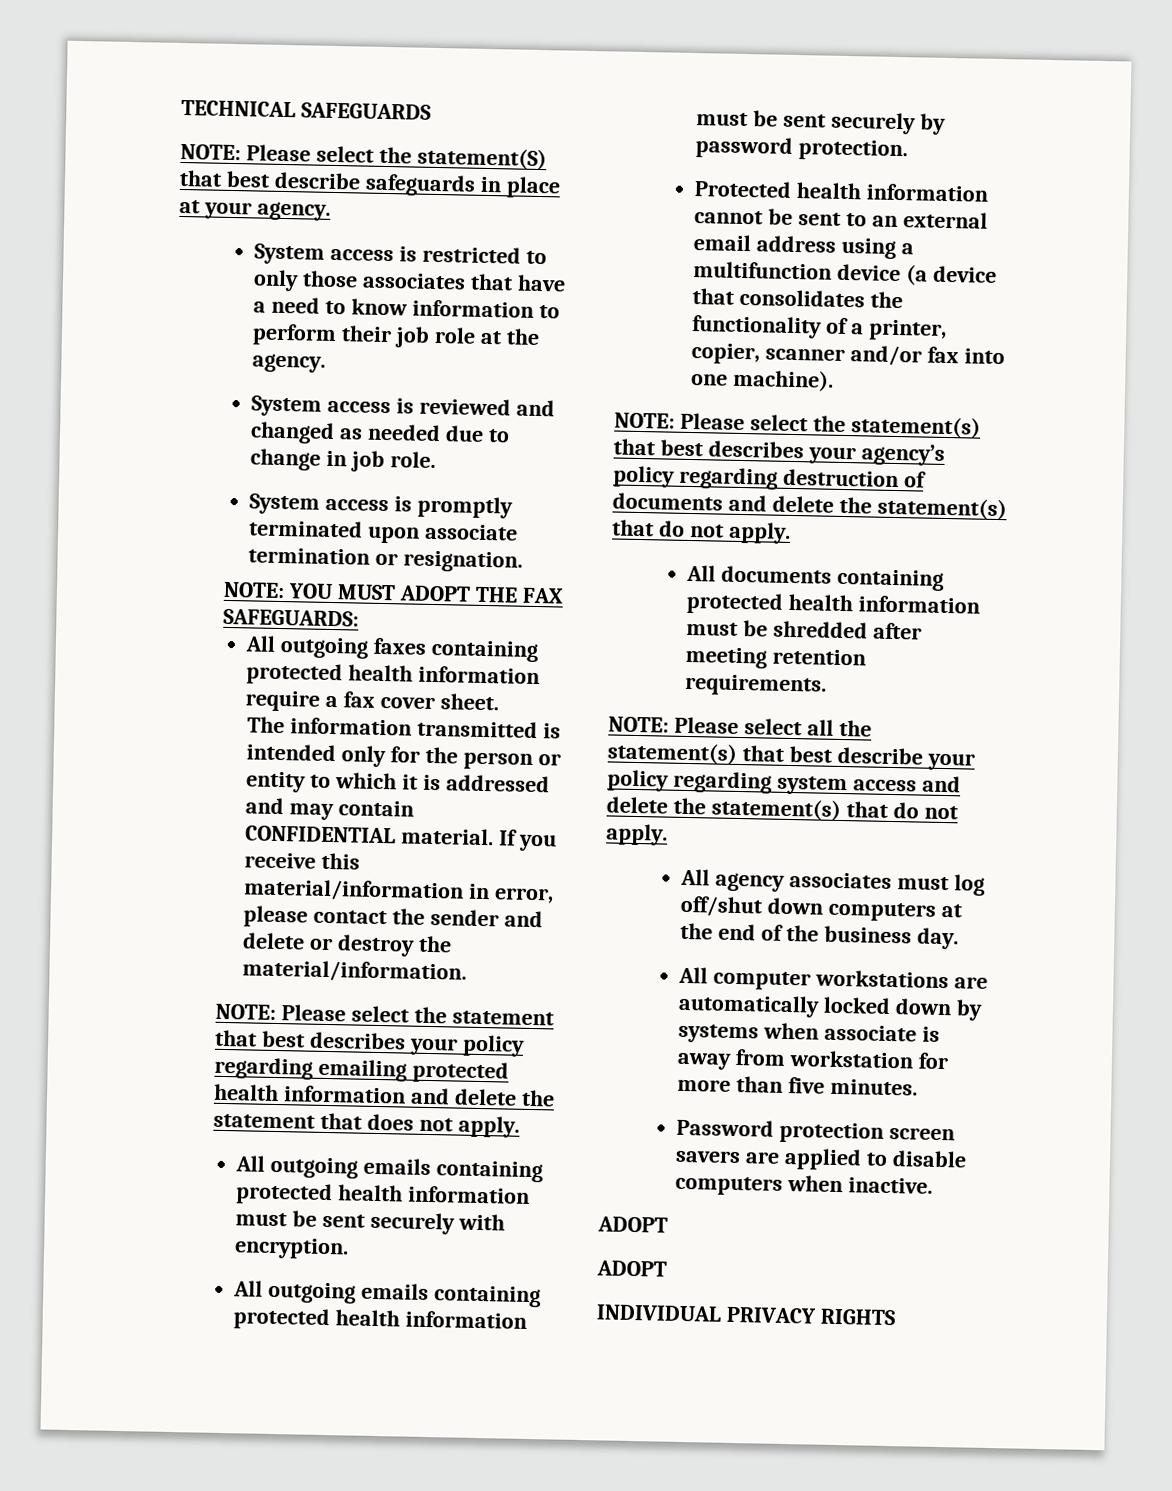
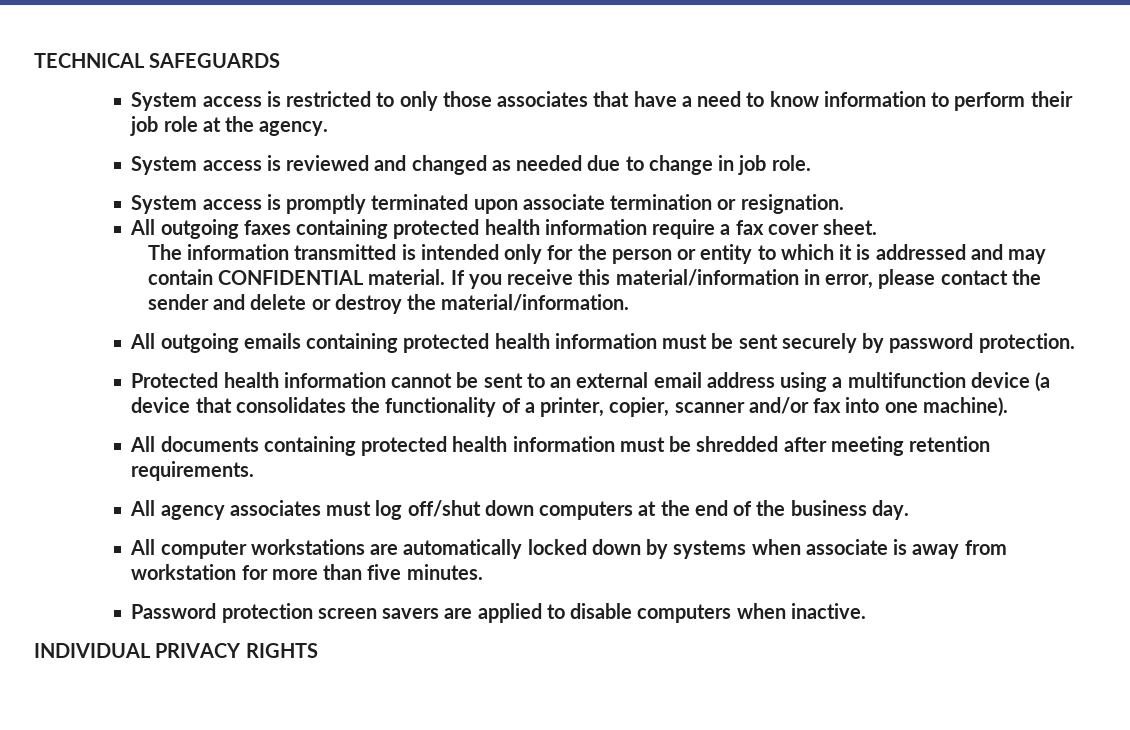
[180,143,547,171] [179,169,561,199] [179,199,331,221] // NOTE: Please select the statement(S) that best describe safeguards in place at your agency. -> (281, 60) none
[223,581,564,604] [223,608,360,627] // NOTE: YOU MUST ADOPT THE FAX SAFEGUARDS: -> (844, 204) none
[215,1003,555,1026] [215,1029,526,1057] [214,1056,510,1084] [214,1083,556,1107] [213,1112,521,1138] [235,1155,544,1183] [235,1182,531,1206] [235,1210,506,1235] [234,1237,350,1260] // NOTE: Please select the statement that best describes your policy regarding emailing protected health information and delete the statement that does not apply. // All outgoing emails containing protected health information must be sent securely with encryption. -> (630, 302) none
[614,412,981,439] [613,438,945,466] [613,465,927,490] [612,492,1007,521] [612,519,791,544] // NOTE: Please select the statement(s) that best describes your agency’s policy regarding destruction of documents and delete the statement(s) that do not apply. -> (1008, 407) none
[608,716,872,737] [607,741,975,771] [607,769,961,796] [606,796,958,821] [606,823,668,846] // NOTE: Please select all the statement(s) that best describe your policy regarding system access and delete the statement(s) that do not apply. -> (255, 471) none
[597,1216,668,1233] [596,1260,667,1277] // ADOPT // ADOPT -> (866, 611) none

